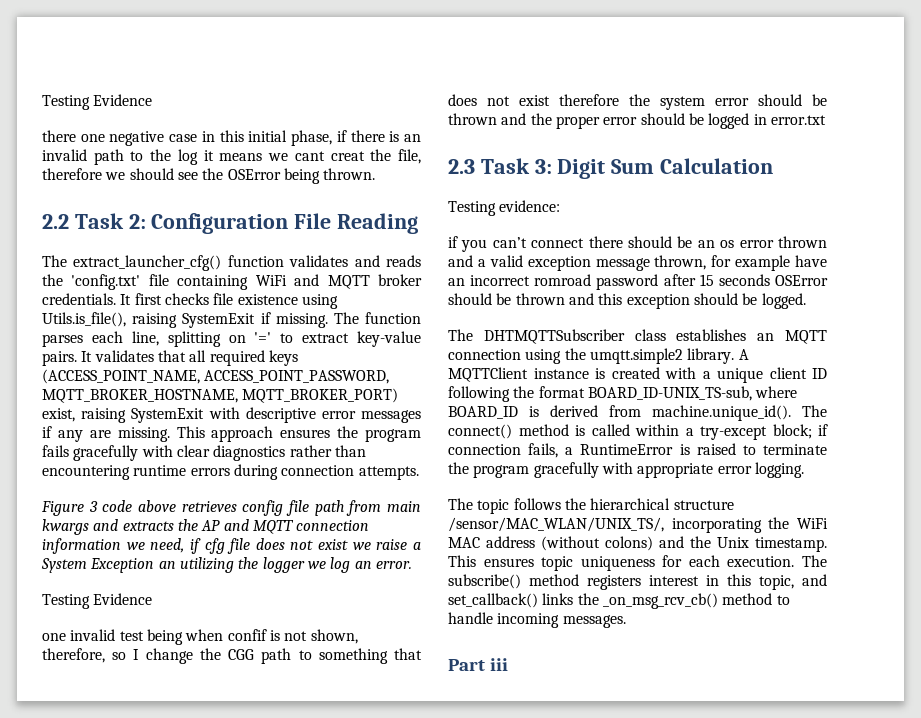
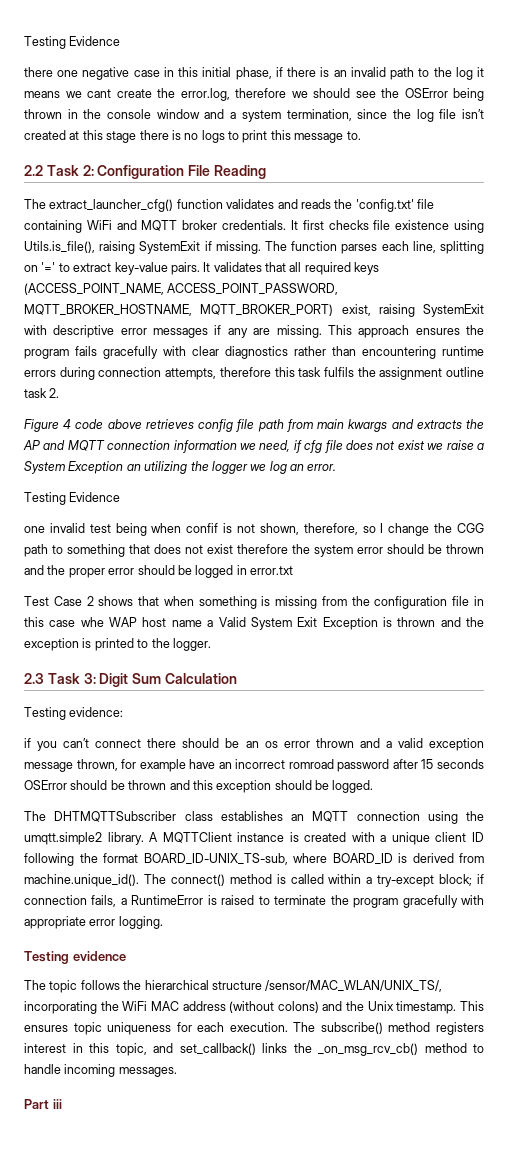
[330,149,421,164] creat the file, -> [116,88,230,101] create the error.log,
[323,168,376,180] thrown. -> [24,109,484,122] [24,130,361,143] thrown in the console window and a system termination, since the log file isn’t created at this stage there is no logs to print this message to.
[358,466,419,480] attempts. -> [165,367,484,380] [24,388,60,398] attempts, therefore this task fulfils the assignment outline task 2.
[88,501,98,512] 3 -> [63,419,72,429] 4
(826, 120) none -> [24,596,485,609] [24,617,484,630] [24,638,211,651] // Test Case 2 shows that when something is missing from the configuration file in this case whe WAP host name a Valid System Exit Exception is thrown and the exception is printed to the logger.
(804, 470) none -> [24,951,126,964] // Testing evidence

